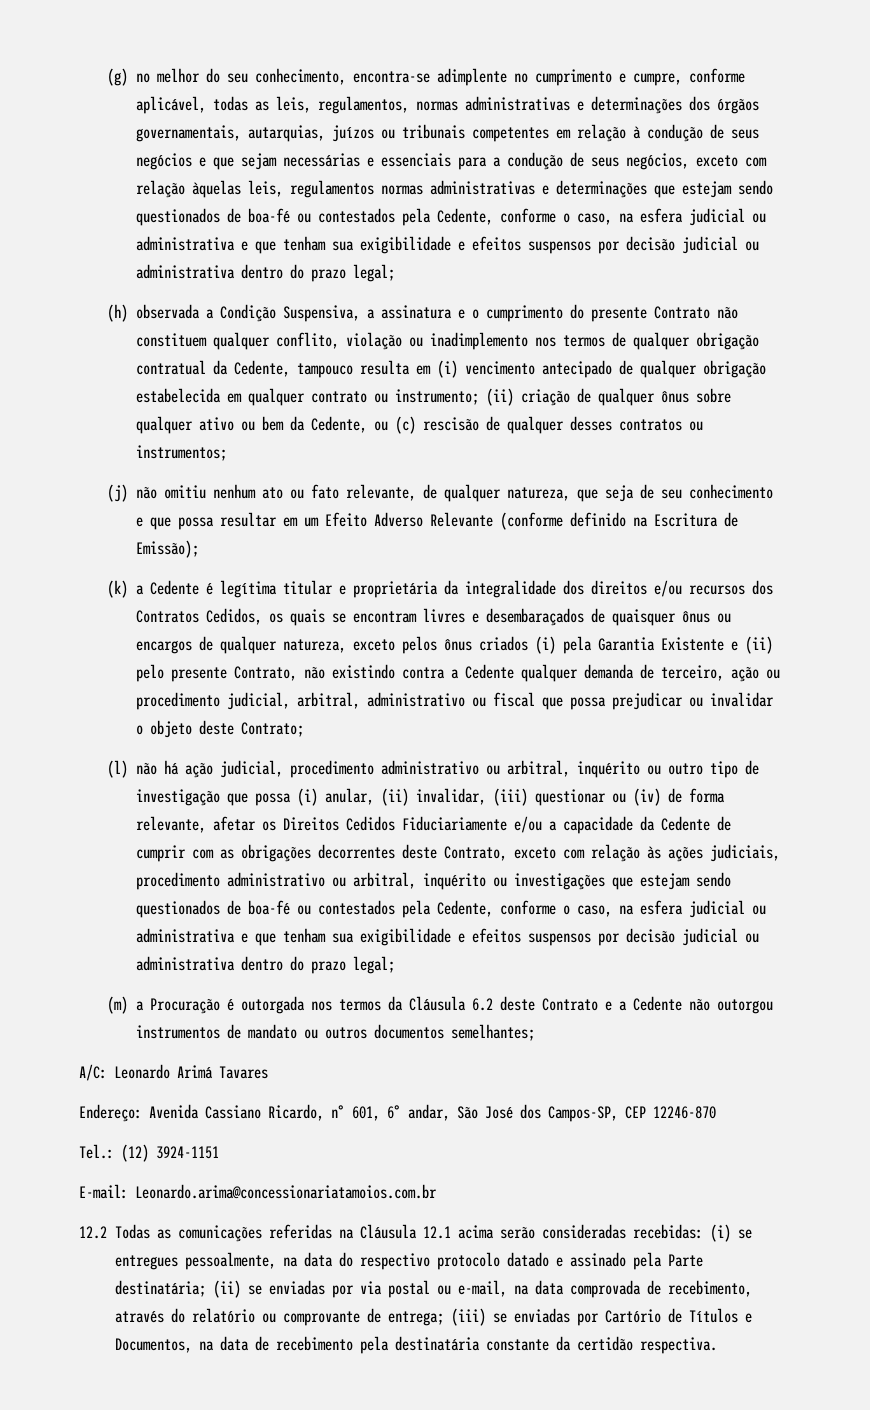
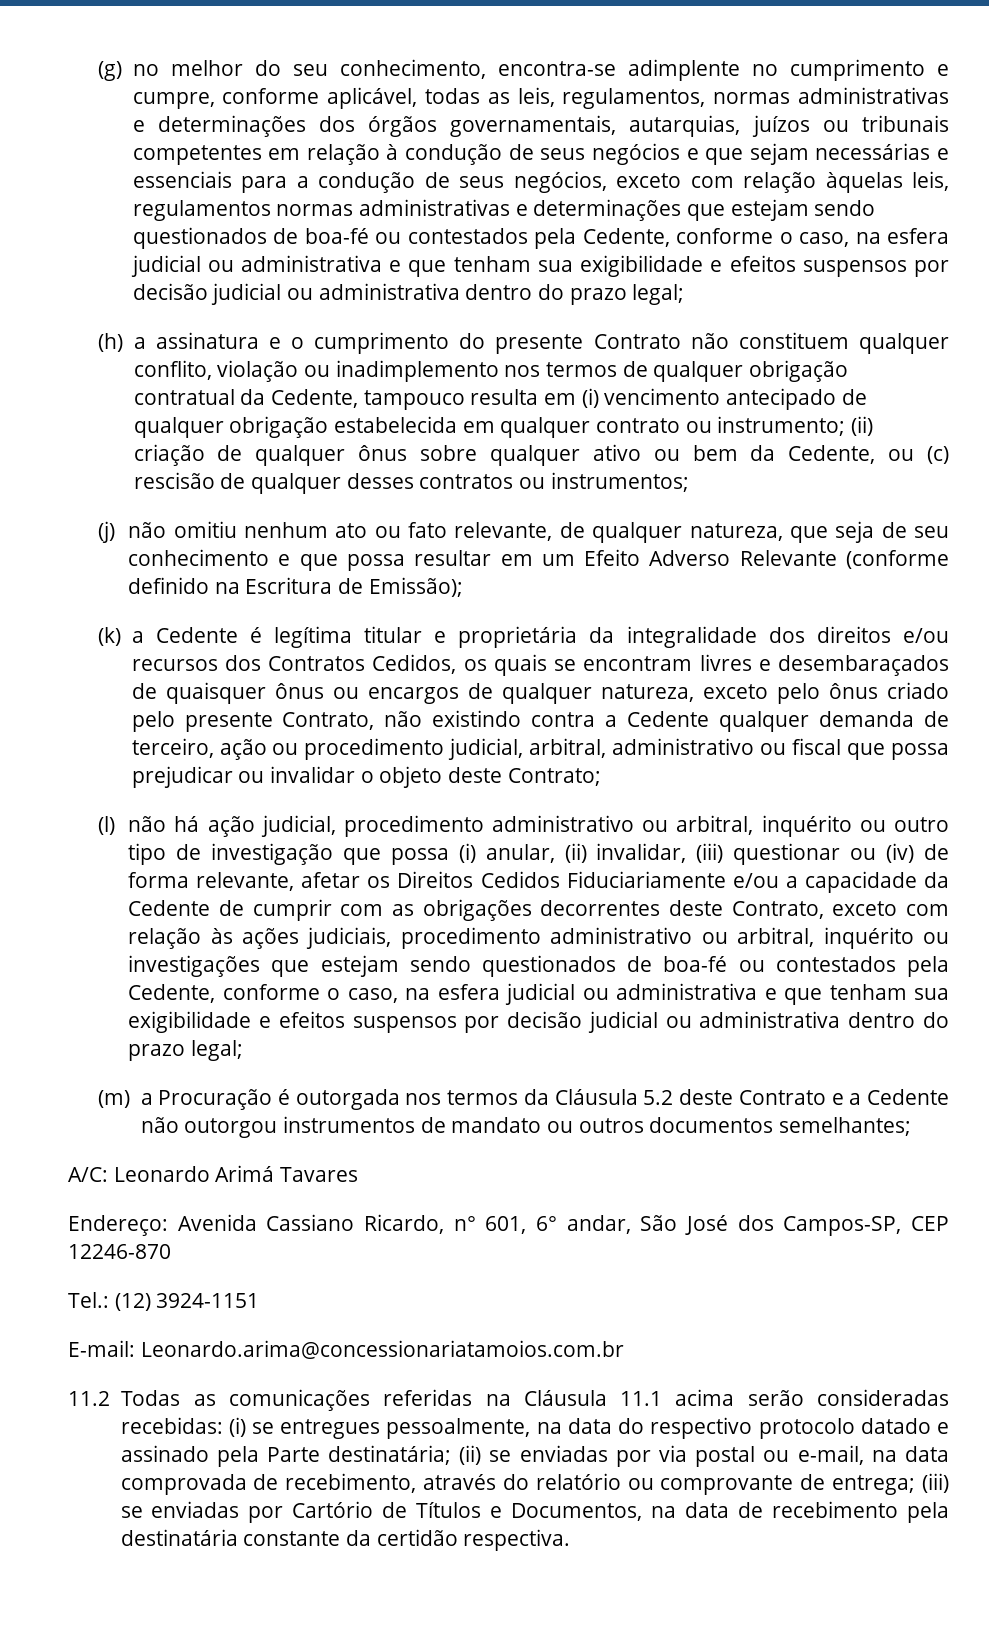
[135,304,360,322] observada a Condição Suspensiva, -> (124, 342) none
[401,636,773,654] pelos ônus criados (i) pela Garantia Existente e (ii) -> [776,682,950,704] pelo ônus criado
[471,998,493,1011] 6.2 -> [643,1090,674,1105] 5.2
[79,1226,107,1239] 12.2 -> [68,1391,110,1406] 11.2
[423,1226,452,1239] 12.1 -> [620,1391,663,1406] 11.1

